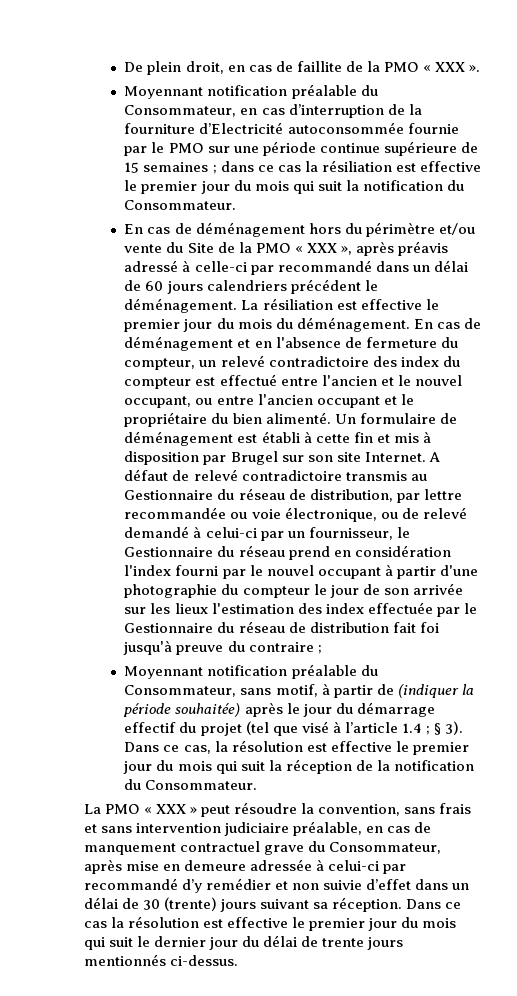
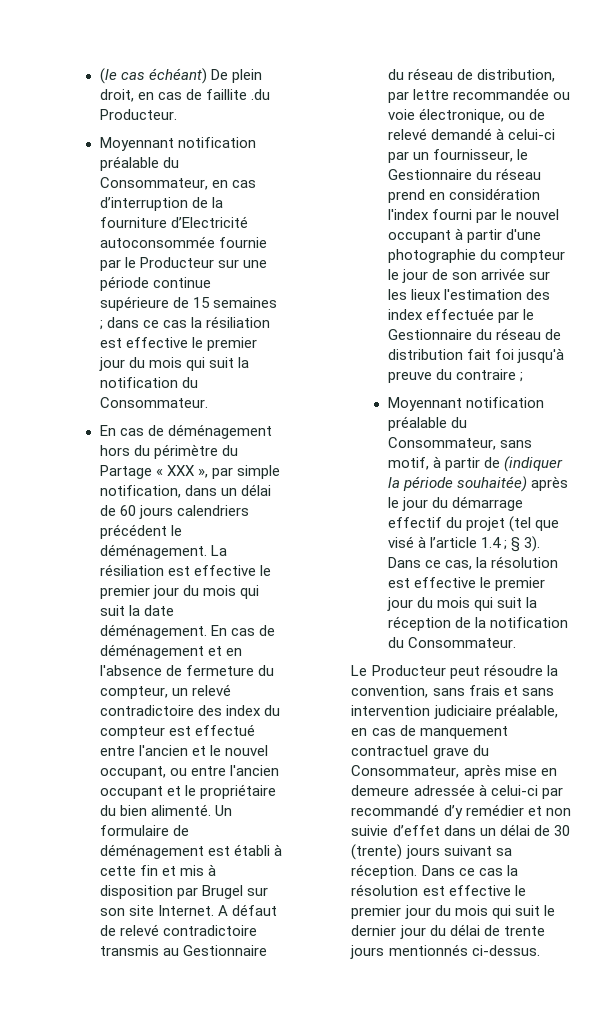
(124, 67) none -> [99,68,207,84] (le cas échéant)
[345,61,481,72] de la PMO « XXX ». -> [250,89,270,100] [99,109,177,120] .du Producteur.
[168,143,204,153] PMO -> [139,257,214,268] Producteur
[438,223,475,235] [124,241,448,256] [124,260,372,275] et/ou vente du Site de la PMO « XXX », après préavis adressé à celle-ci par recommandé -> [221,445,238,456] [99,465,280,479] [99,485,181,498] du Partage « XXX », par simple notification,
[275,318,293,329] du -> [239,585,259,599] [99,605,174,616] qui suit la date
[83,804,198,814] La PMO « XXX » -> [351,665,446,676] Le Producteur

